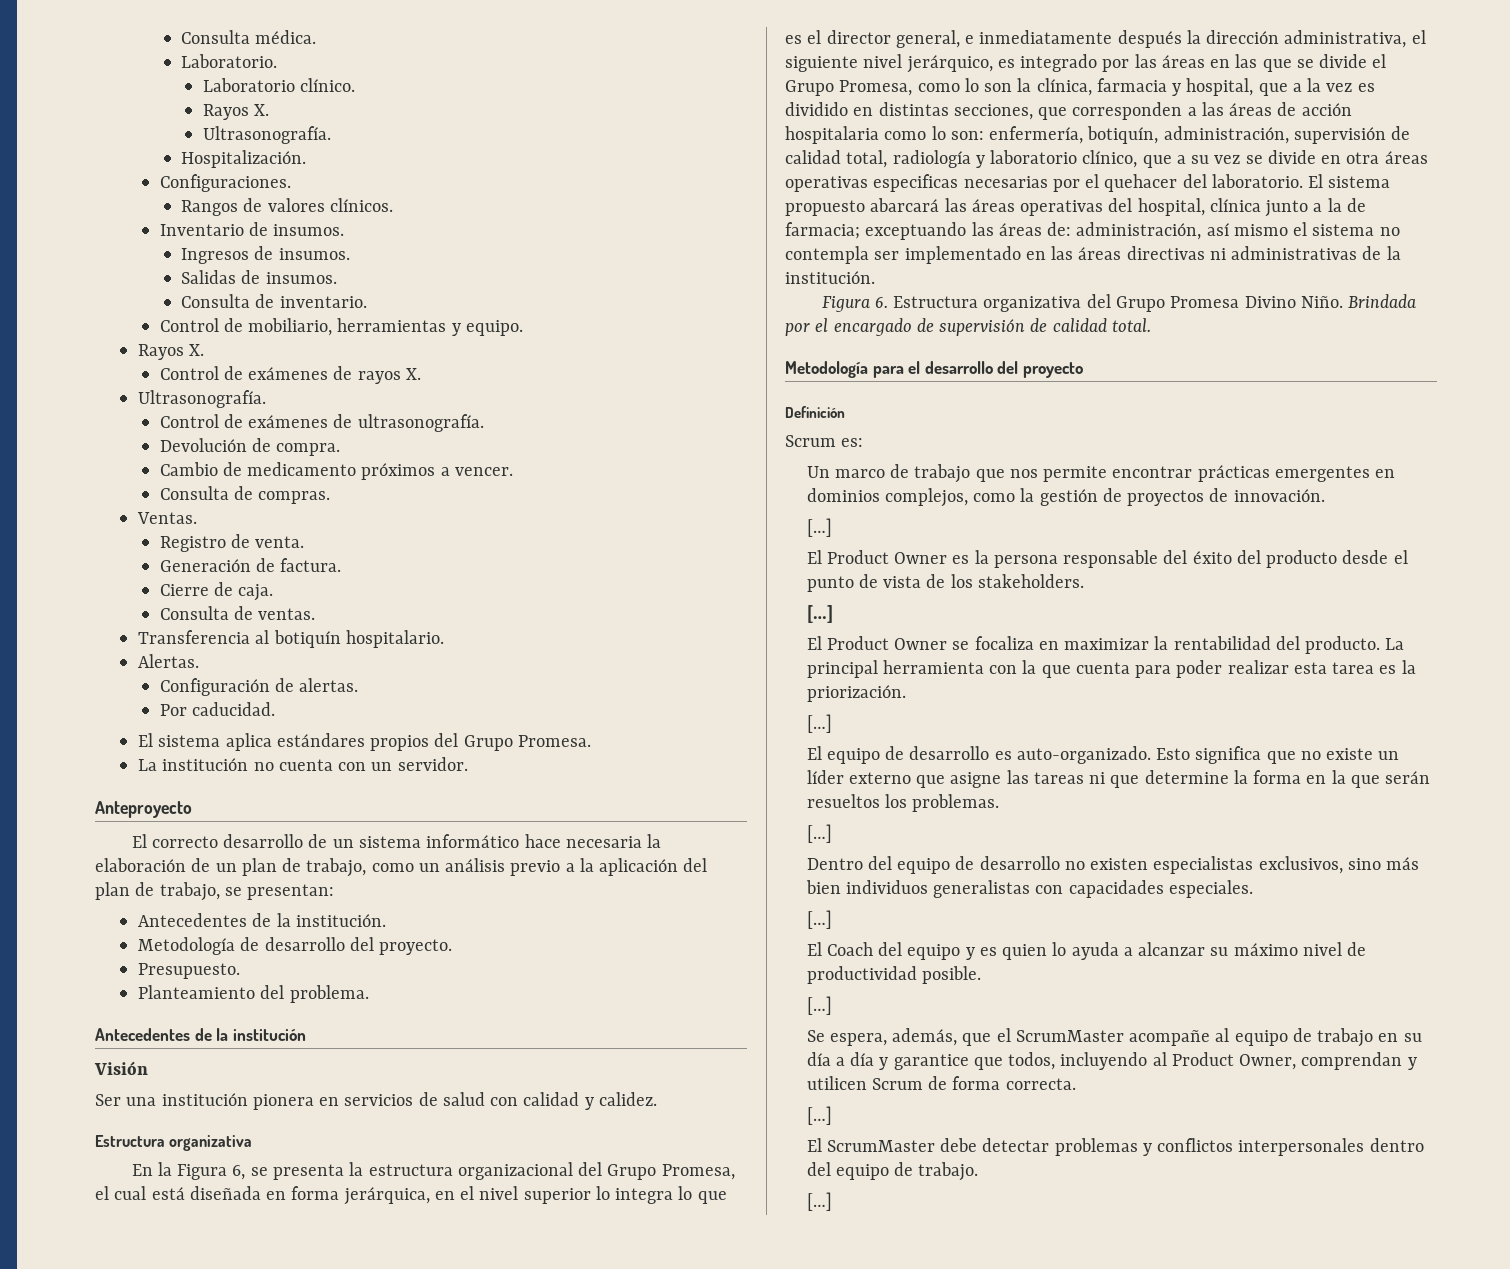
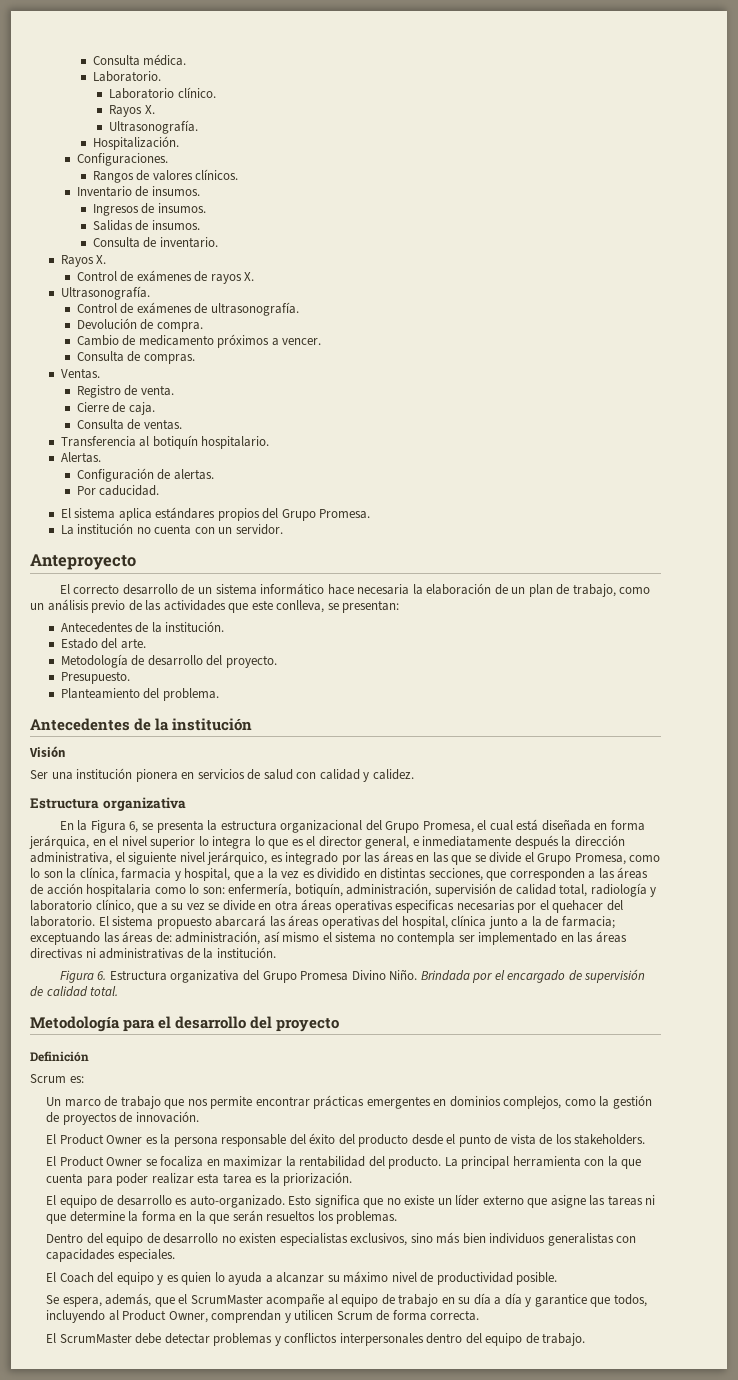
[159,318,523,336] // Control de mobiliario, herramientas y equipo. -> (218, 242) none
[159,558,342,572] // Generación de factura. -> (174, 390) none
[565,858,708,876] [95,882,220,901] a la aplicación del plan de trabajo, -> [128,600,325,613] de las actividades que este conlleva,
(386, 920) none -> [60,638,146,649] // Estado del arte.
[806,518,832,537] // […] -> (199, 1117) none
[806,605,833,623] // […] -> (646, 1139) none
[806,714,832,733] // […] -> (353, 1179) none
[806,824,832,843] // […] -> (398, 1217) none
[806,910,832,929] // […] -> (175, 1255) none
[806,996,832,1015] // […] -> (558, 1278) none
[806,1106,832,1125] // […] -> (480, 1315) none
[806,1192,832,1211] // […] -> (586, 1339) none

